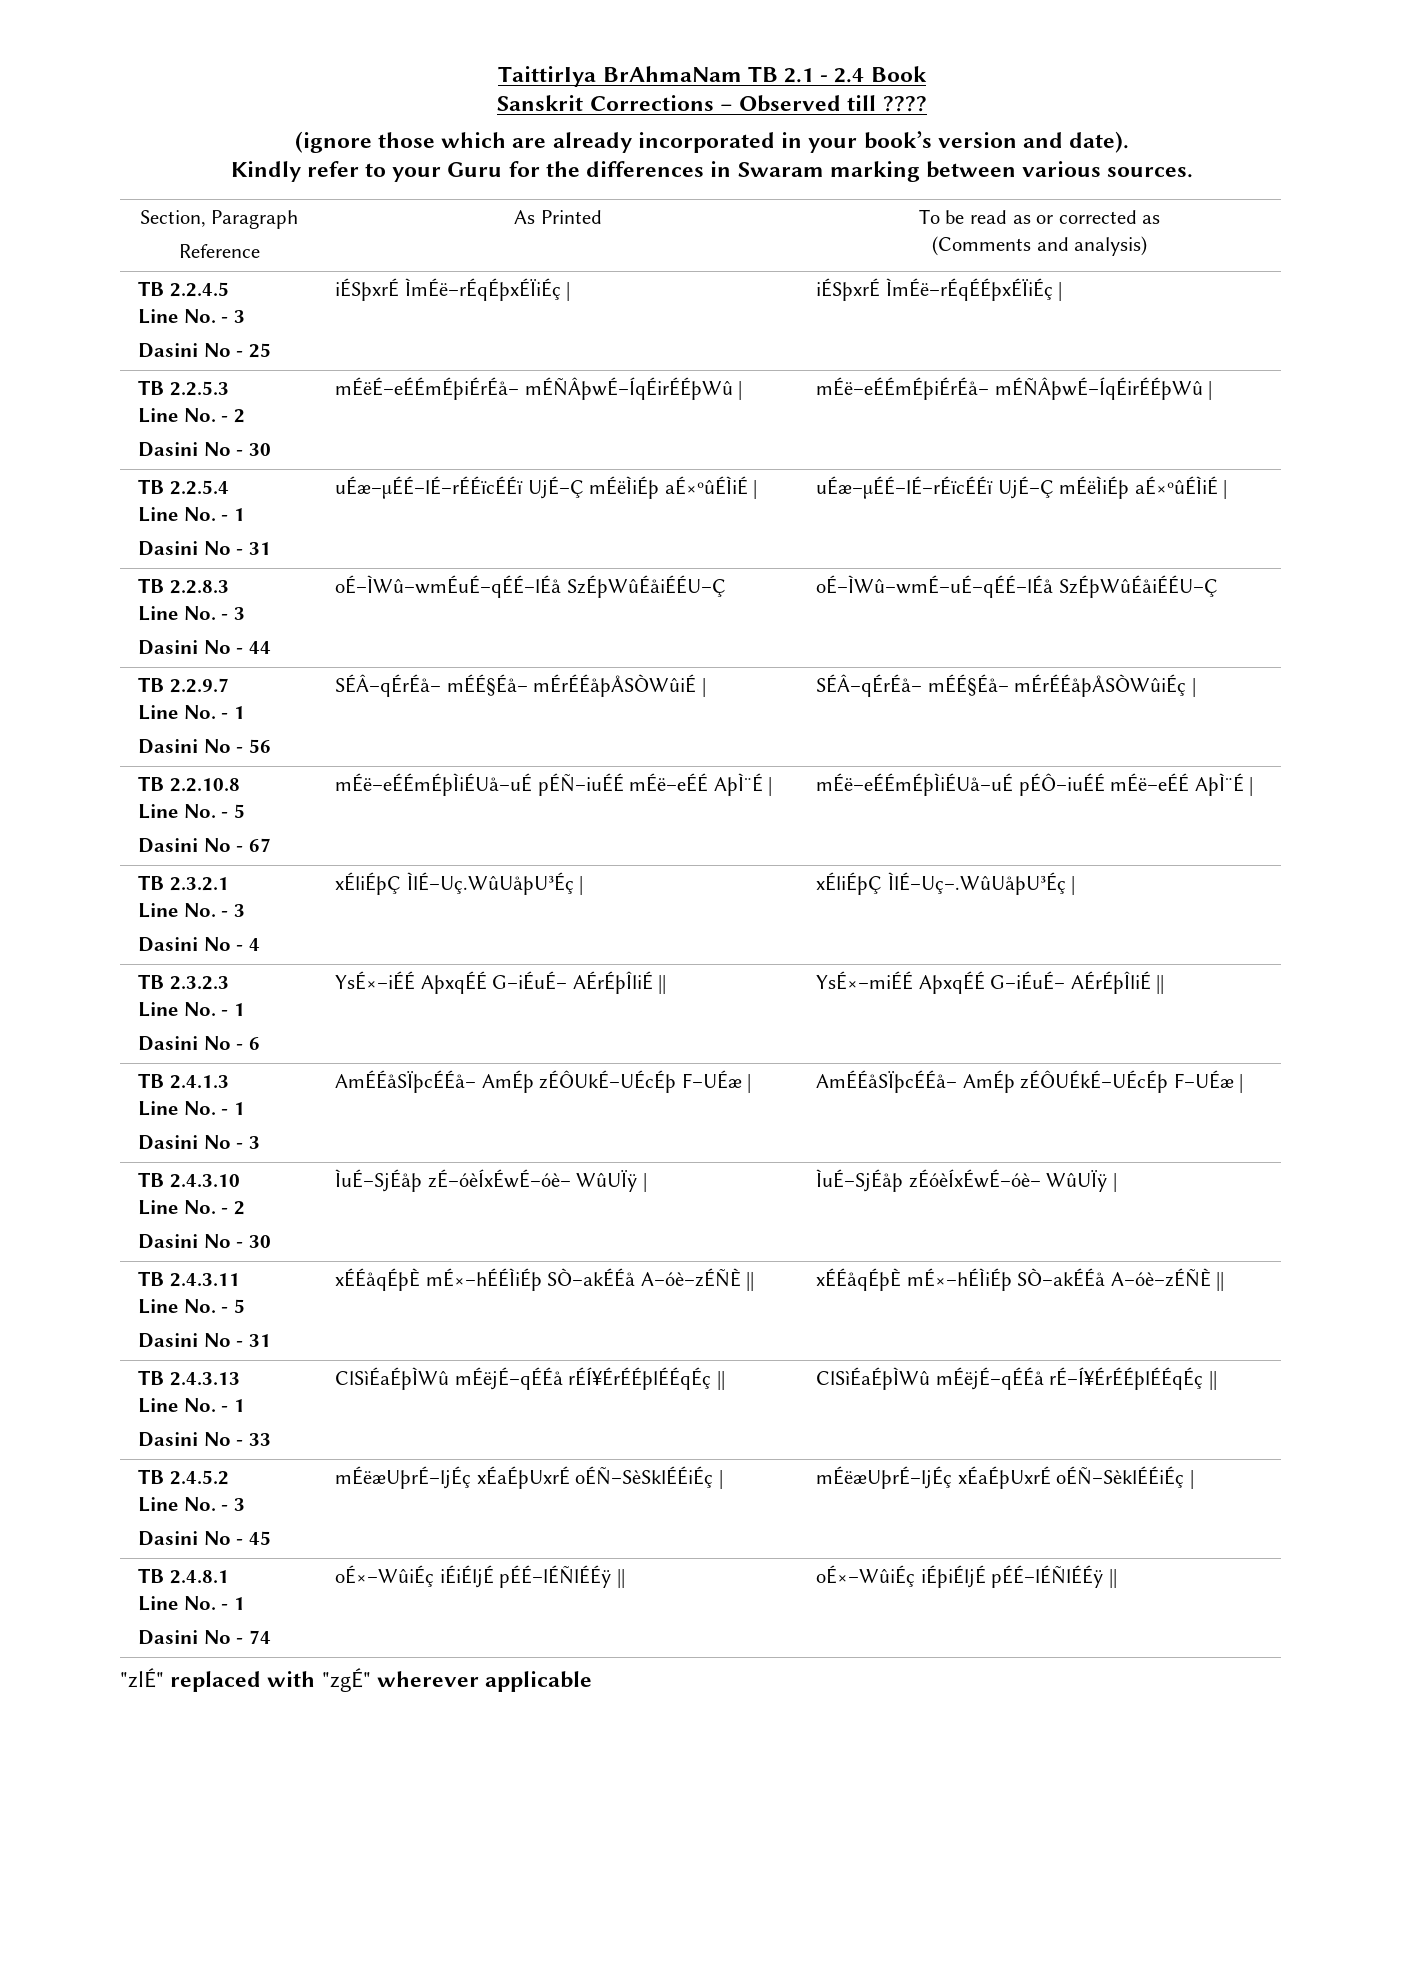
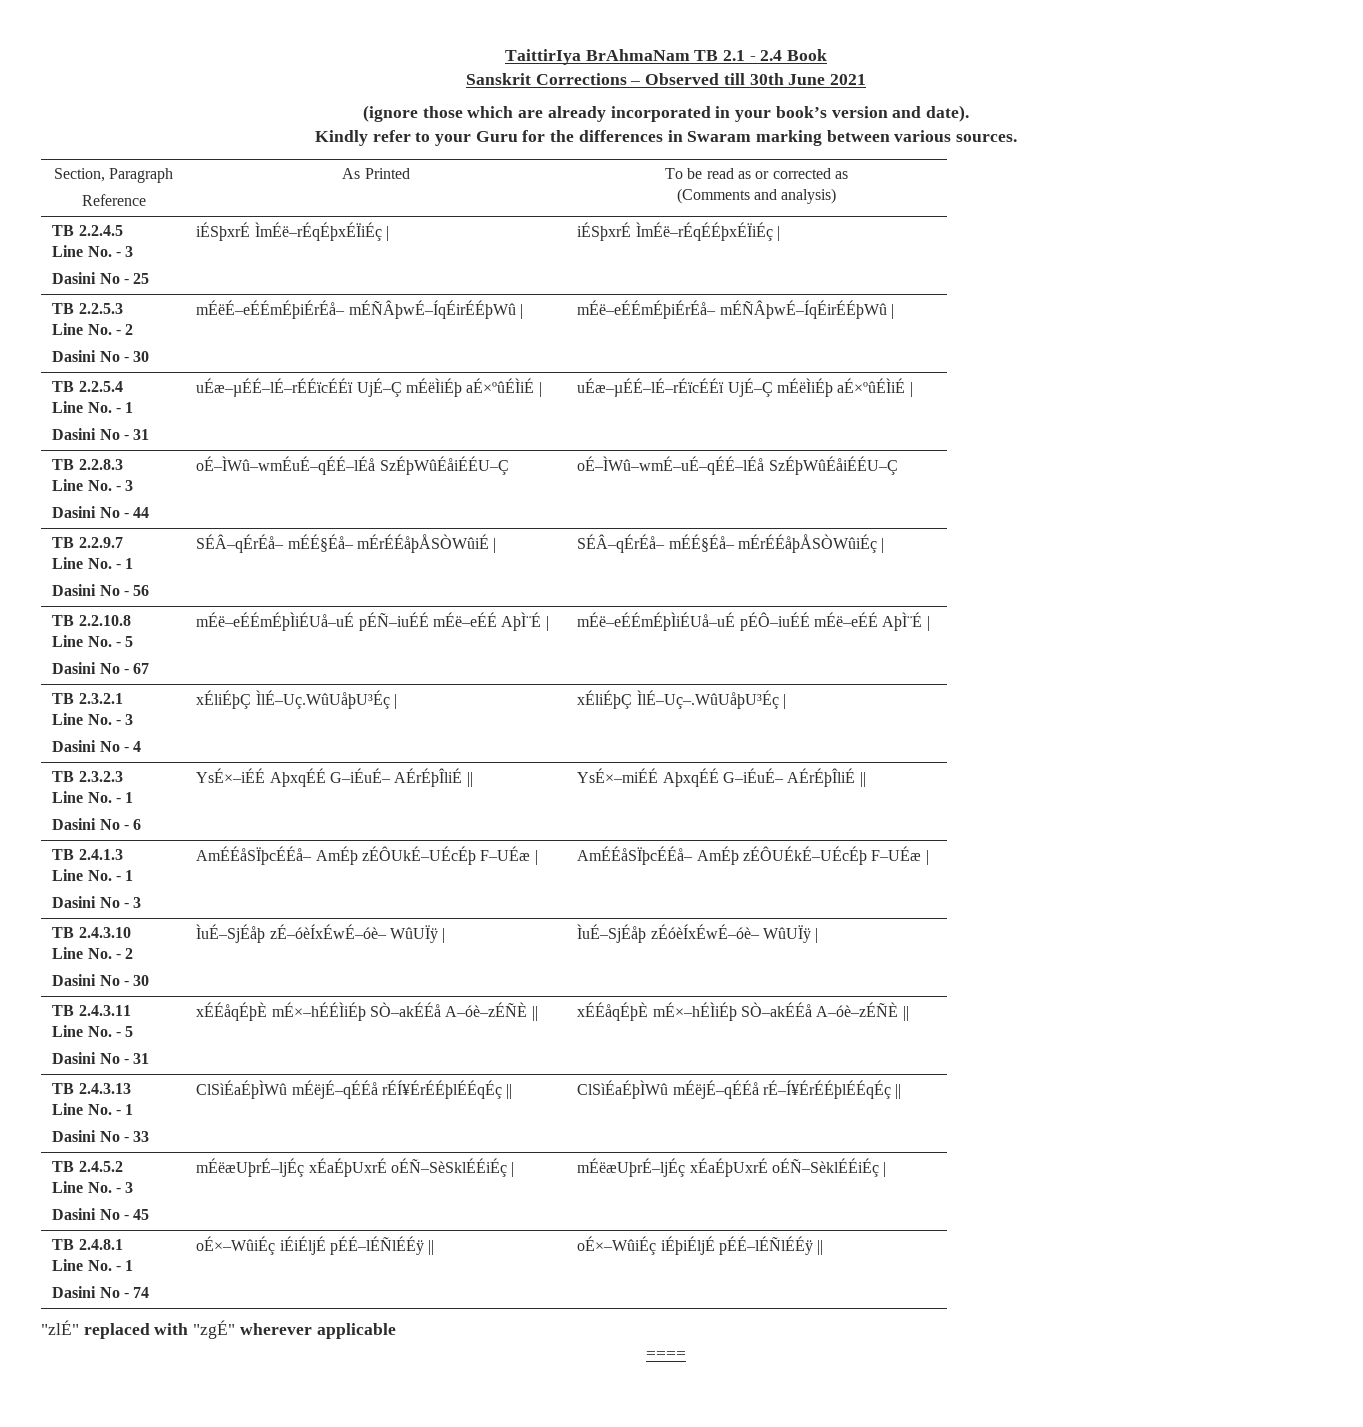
[882,96,927,112] ???? -> [749,73,867,85] 30th June 2021
(593, 1681) none -> [646,1351,686,1359] // ====

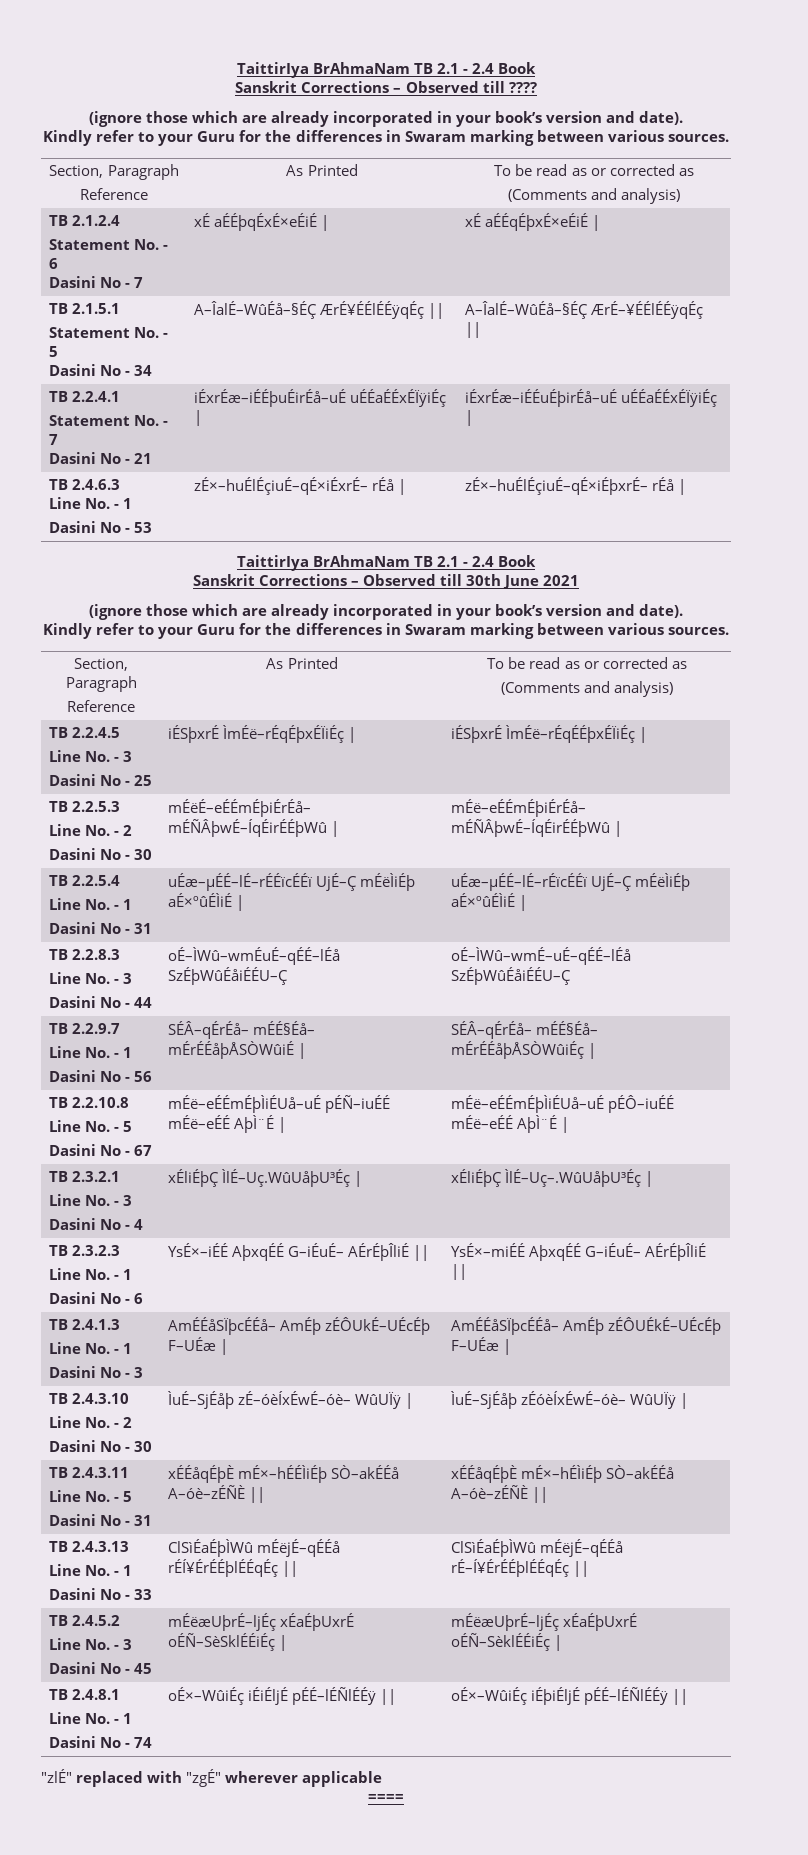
[504,49,828,65] TaittirIya BrAhmaNam TB 2.1 - 2.4 Book -> [236,62,537,78] [235,81,537,93] [88,111,684,127] [43,130,729,146] [49,164,179,180] [80,188,148,200] [286,164,358,176] [494,164,694,176] [507,188,681,204] [49,215,121,226] [49,239,169,250] [49,258,59,269] [49,276,144,288] [194,213,330,231] [465,213,601,231] [49,303,121,314] [49,327,169,338] [49,346,59,357] [49,364,153,376] [194,301,445,319] [465,301,704,319] [465,322,482,338] [49,391,121,402] [49,415,169,426] [49,434,59,445] [49,452,153,464] [194,389,447,407] [194,410,203,426] [465,389,718,407] [465,410,474,426] [49,479,121,490] [49,497,133,509] [49,521,153,533] [194,477,407,495] [465,477,687,495] [236,555,537,571] TaittirIya BrAhmaNam TB 2.1 - 2.4 Book // Sanskrit Corrections – Observed till ???? // (ignore those which are already incorporated in your book’s version and date). // Kindly refer to your Guru for the differences in Swaram marking between various sources. // Section, Paragraph // Reference | As Printed | To be read as or corrected as // (Comments and analysis) // TB 2.1.2.4 // Statement No. - 6 // Dasini No - 7 | xÉ aÉÉþqÉxÉ×eÉiÉ | | xÉ aÉÉqÉþxÉ×eÉiÉ | // TB 2.1.5.1 // Statement No. - 5 // Dasini No - 34 | A–ÎalÉ–WûÉå–§ÉÇ ÆrÉ¥ÉÉlÉÉÿqÉç || | A–ÎalÉ–WûÉå–§ÉÇ ÆrÉ–¥ÉÉlÉÉÿqÉç || // TB 2.2.4.1 // Statement No. - 7 // Dasini No - 21 | iÉxrÉæ–iÉÉþuÉirÉå–uÉ uÉÉaÉÉxÉÏÿiÉç | | iÉxrÉæ–iÉÉuÉþirÉå–uÉ uÉÉaÉÉxÉÏÿiÉç | // TB 2.4.6.3 // Line No. - 1 // Dasini No - 53 | zÉ×–huÉlÉçiuÉ–qÉ×iÉxrÉ– rÉå | | zÉ×–huÉlÉçiuÉ–qÉ×iÉþxrÉ– rÉå | // TaittirIya BrAhmaNam TB 2.1 - 2.4 Book

